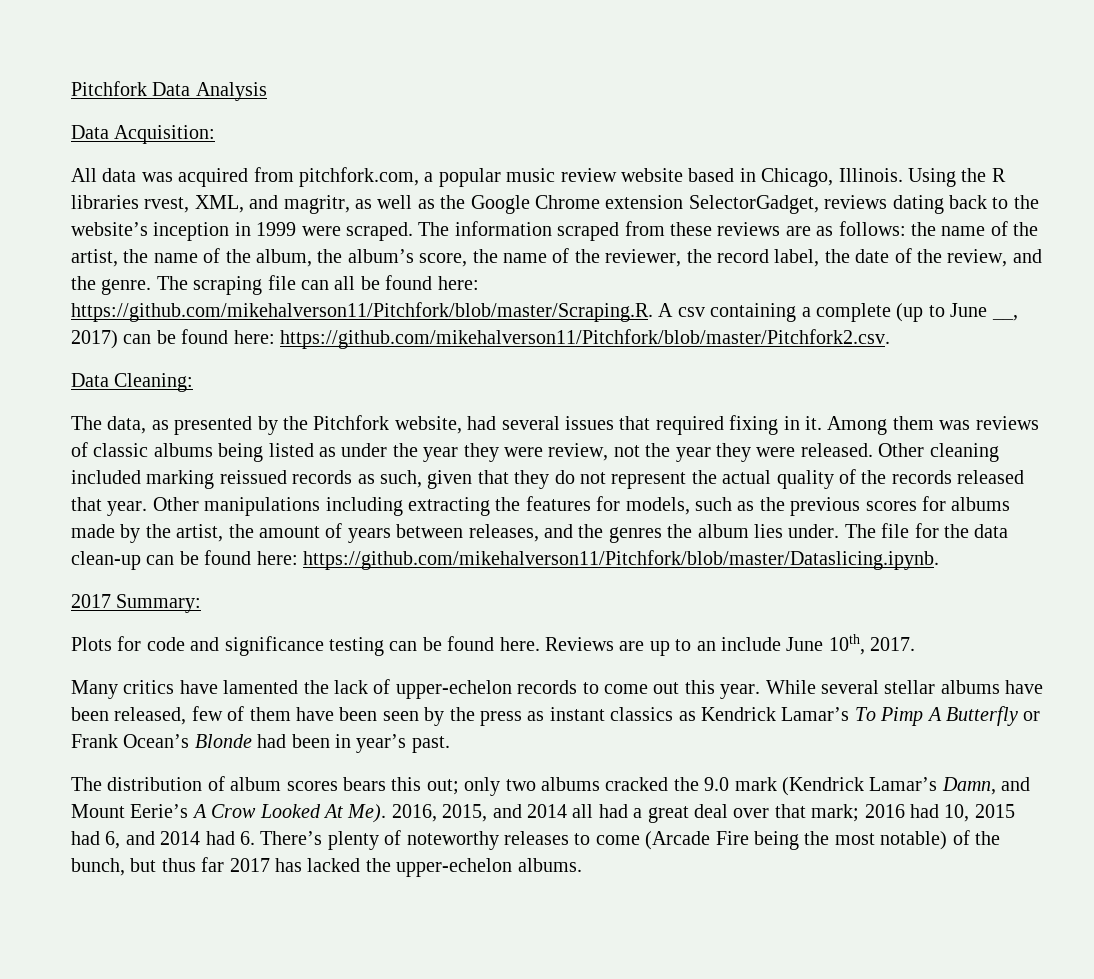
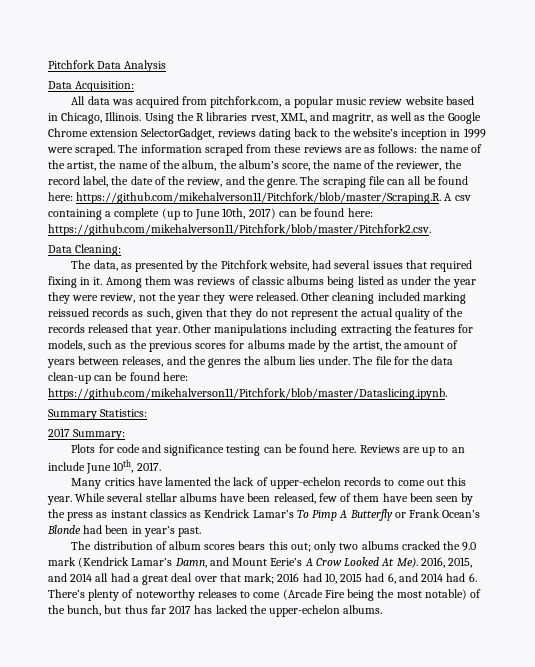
[991,315,1018,321] __, -> [222,208,246,219] 10th,
(939, 560) none -> [48,409,148,420] // Summary Statistics:

